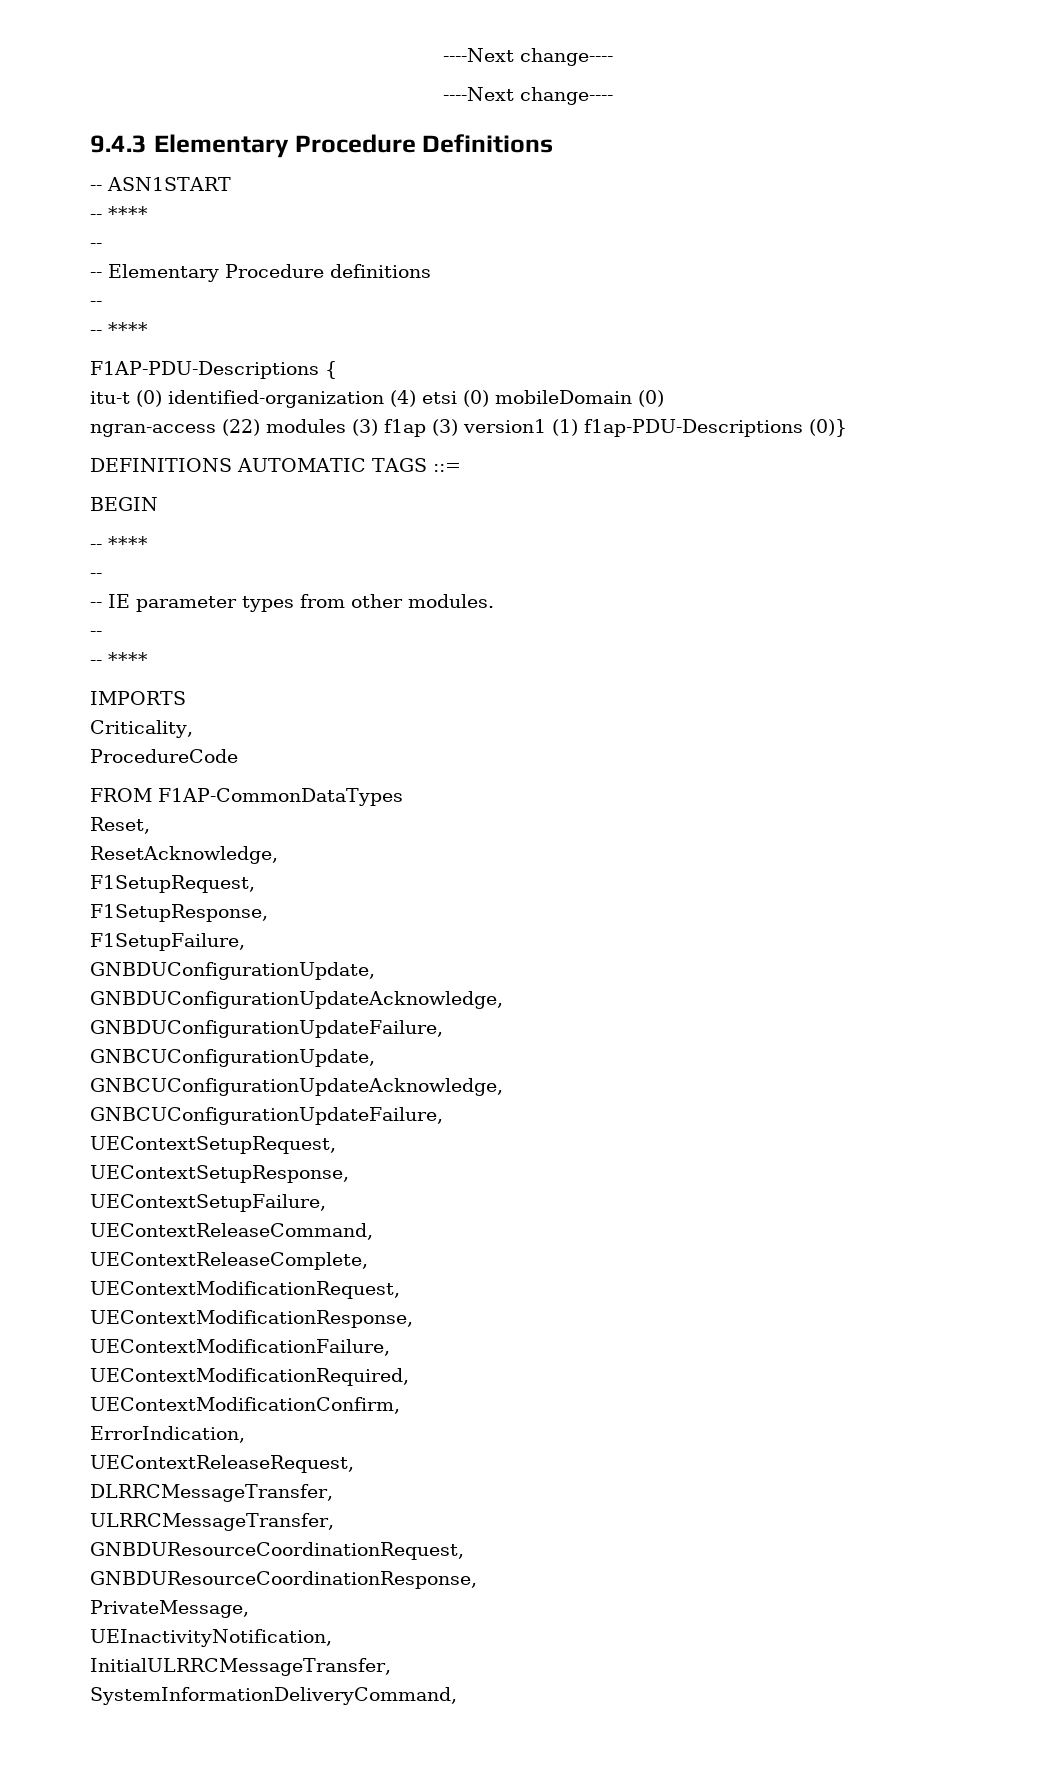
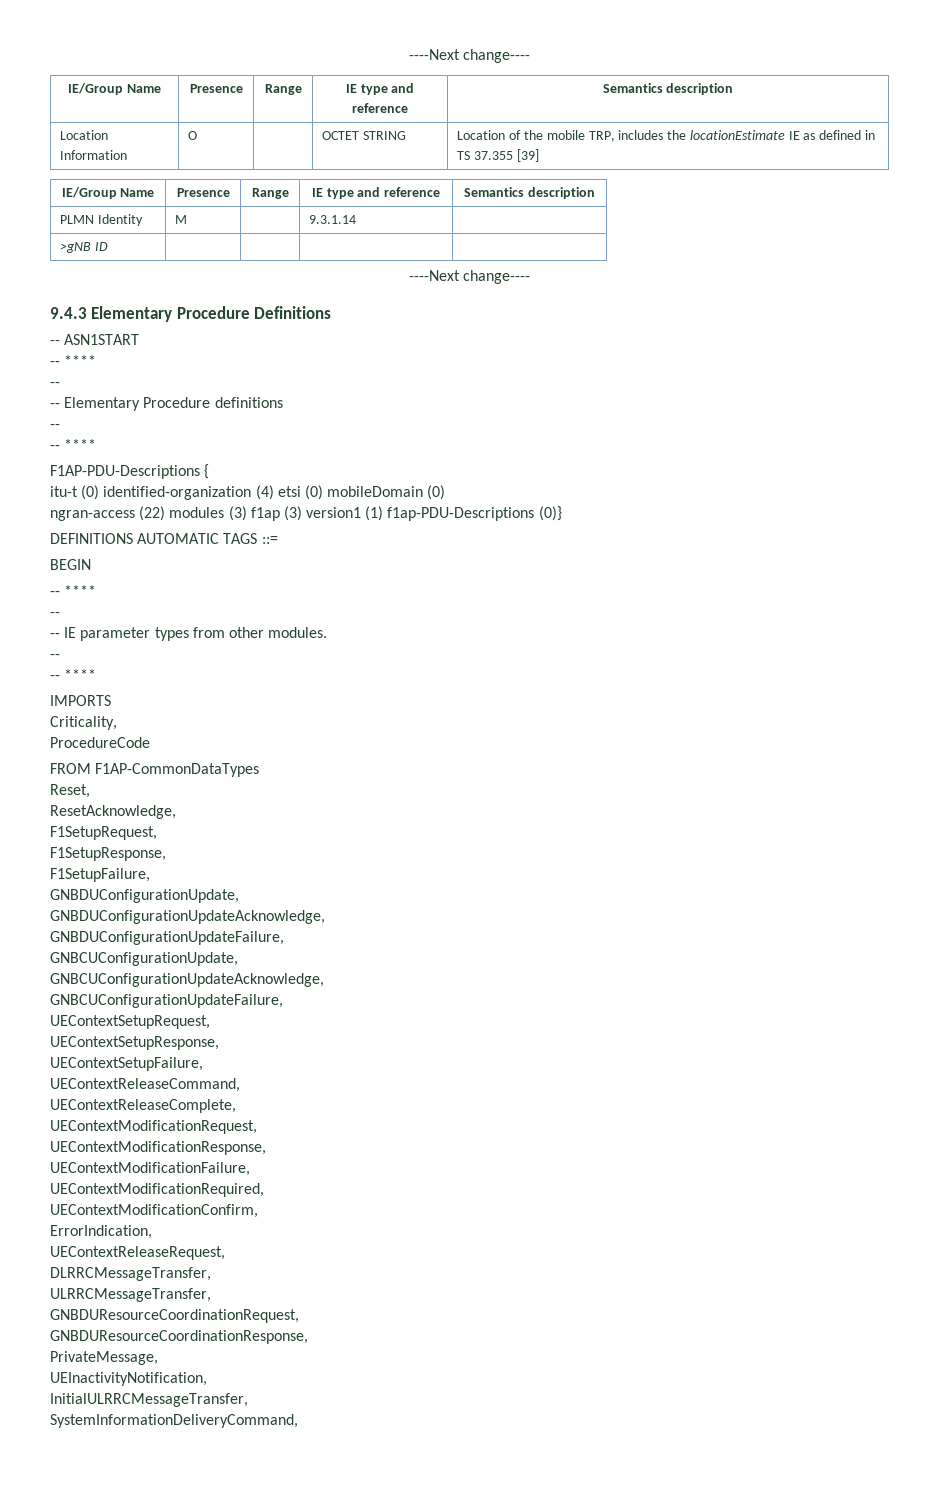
[442,48,613,66] ----Next change---- -> [408,49,531,63] [68,83,161,95] [189,84,243,93] [264,84,302,95] [345,83,415,95] [352,103,408,113] [602,83,734,95] [60,130,109,140] [60,150,128,160] [188,131,198,140] [322,131,407,140] [457,130,875,142] [457,149,539,162] [61,187,155,199] [176,188,230,197] [251,188,289,199] [311,187,441,199] [464,187,595,199] [60,214,144,226] [175,215,188,224] [309,215,357,224] [60,242,109,253] ----Next change---- // IE/Group Name | Presence | Range | IE type and reference | Semantics description // Location Information | O | | OCTET STRING | Location of the mobile TRP, includes the locationEstimate IE as defined in TS 37.355 [39] // IE/Group Name | Presence | Range | IE type and reference | Semantics description // PLMN Identity | M | | 9.3.1.14 | // >gNB ID | | | |

